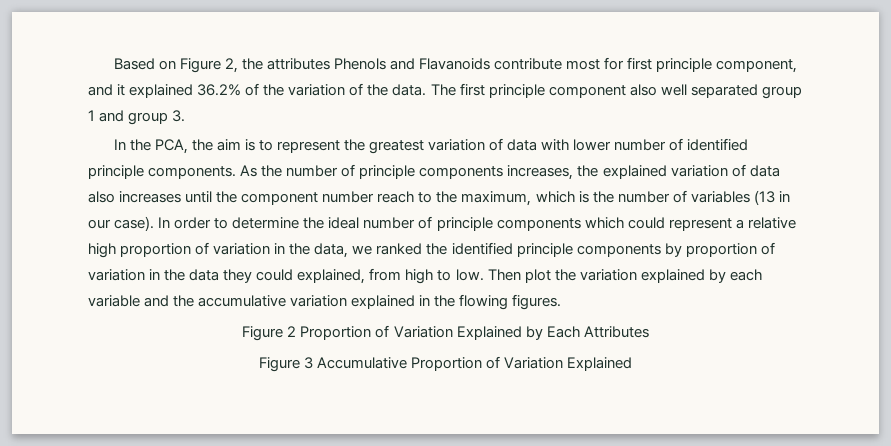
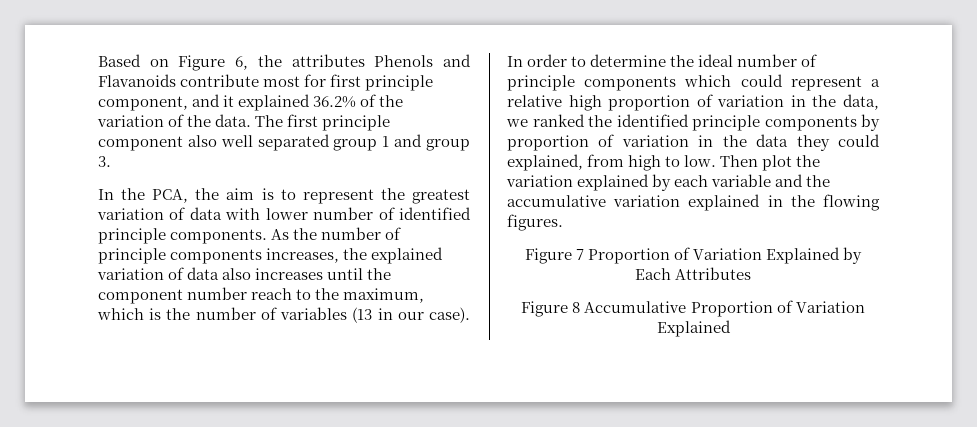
[224,58,238,73] 2, -> [235,56,249,70] 6,
[287,326,297,337] 2 -> [575,249,584,260] 7
[303,357,313,369] 3 -> [572,302,581,313] 8

